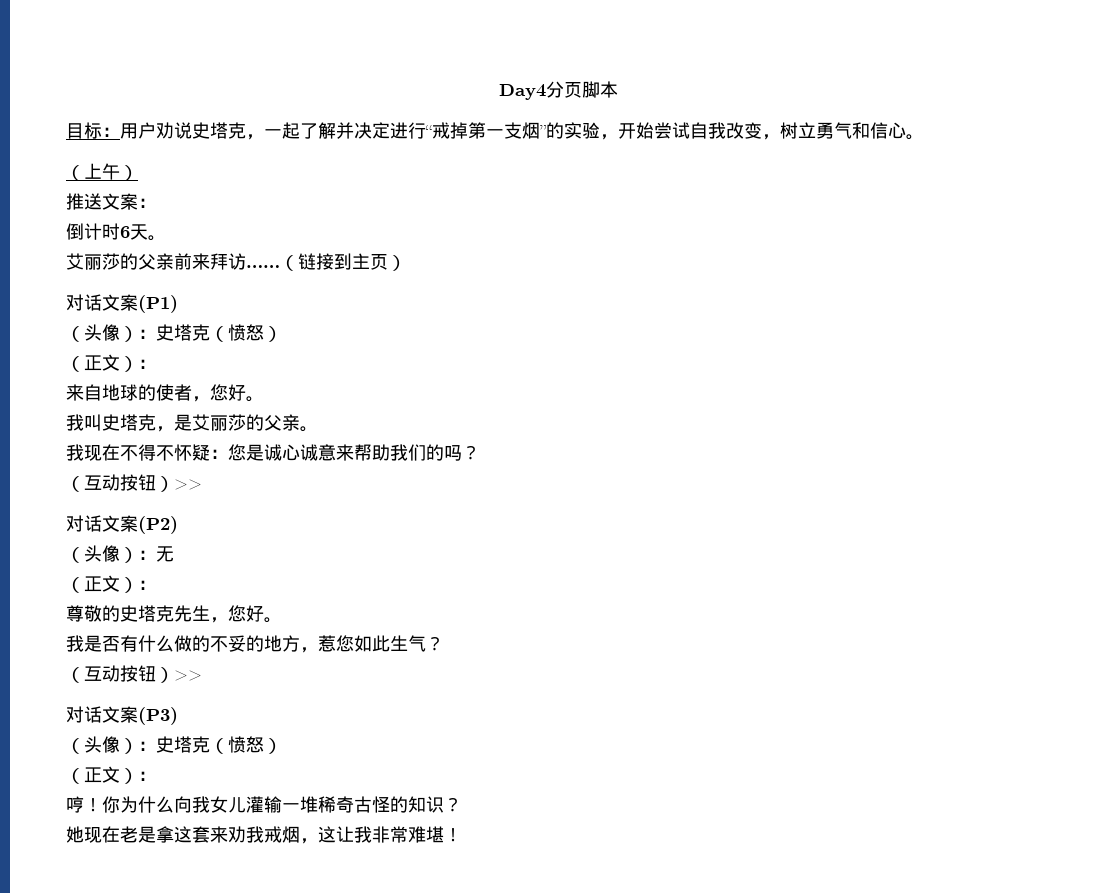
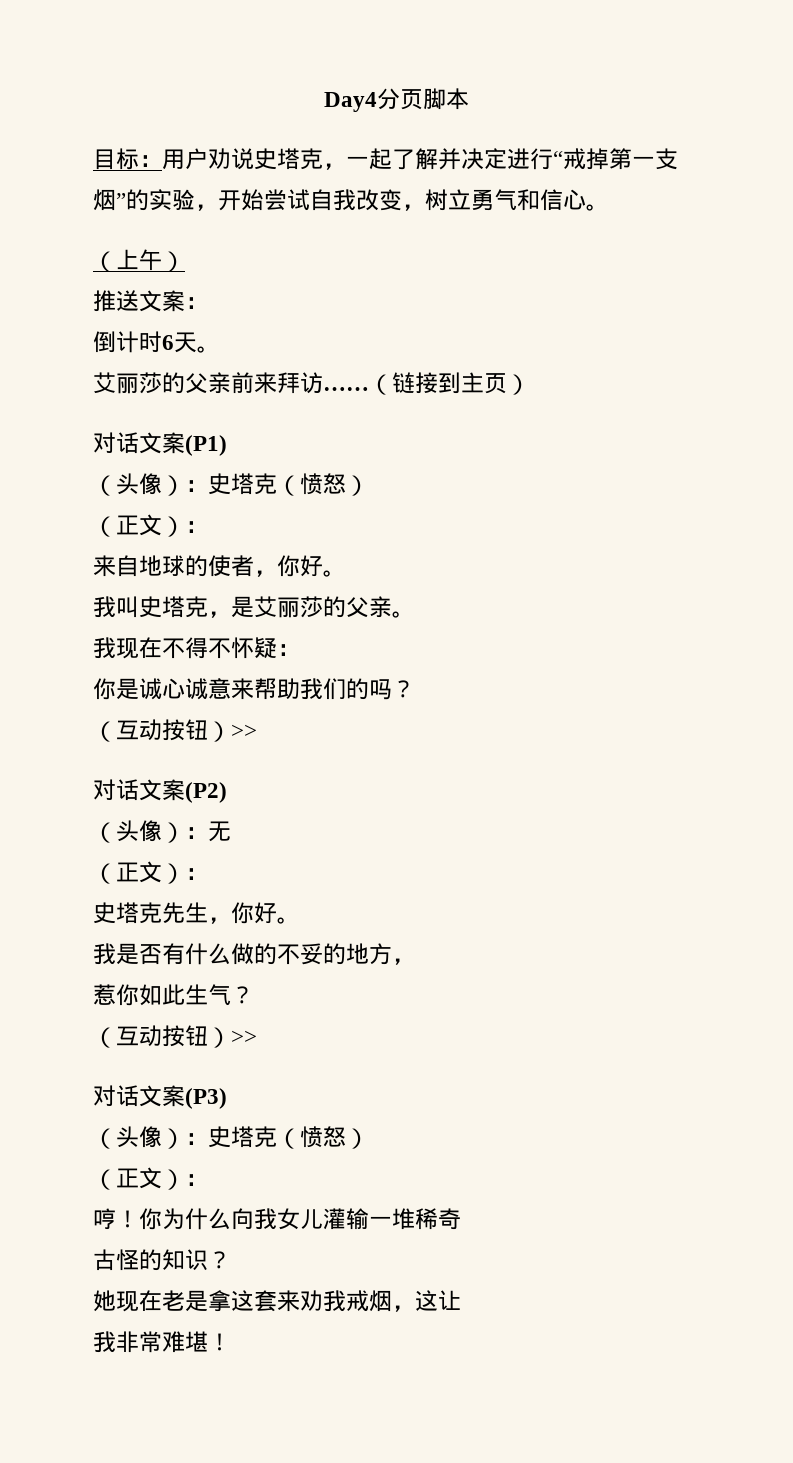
[210,384,228,401] 您 -> [277,555,300,577] 你
[228,444,246,461] 您 -> [93,678,116,700] // 你
[66,605,120,622] 尊敬的 -> (208, 874) none
[228,605,246,622] 您 -> [231,902,254,924] 你
[318,635,354,652] 惹您 -> [93,984,139,1006] // 惹你
(354, 804) none -> (461, 1219) //
(354, 834) none -> (461, 1300) //

